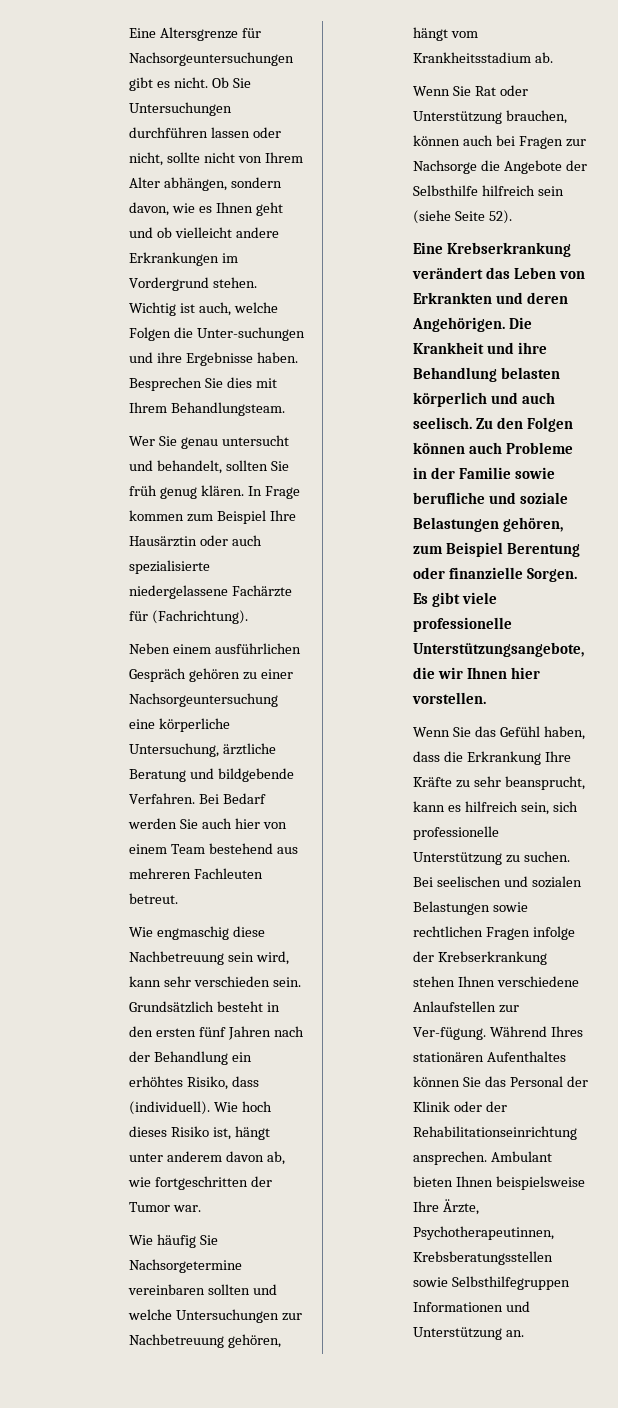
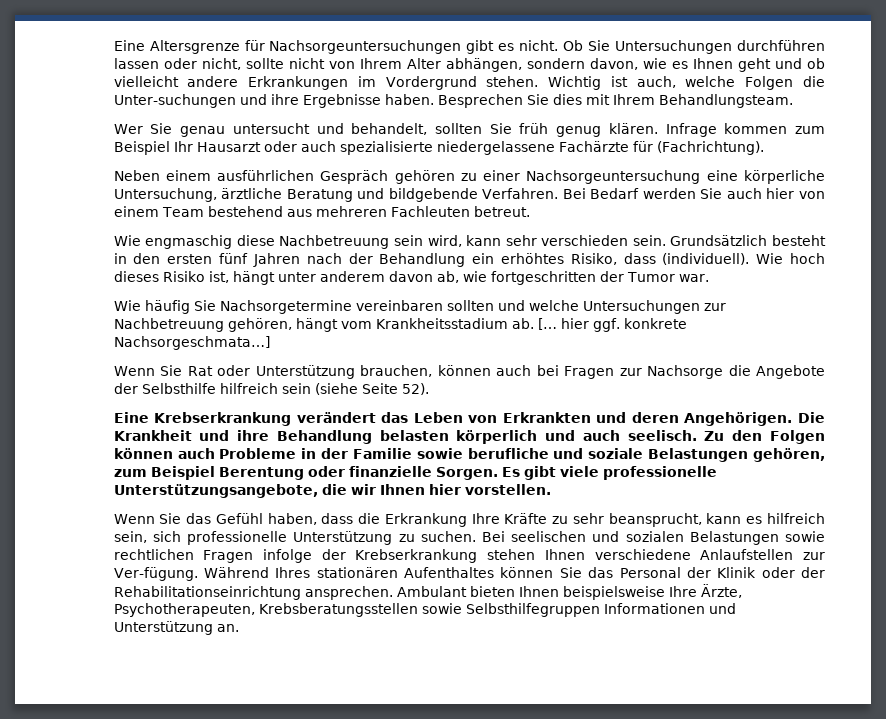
[248,486,300,499] In Frage -> [665,123,717,137] Infrage
[270,510,297,521] [129,536,198,547] Ihre Hausärztin -> [173,141,261,152] Ihr Hausarzt
(554, 57) none -> [537,318,687,332] [113,336,270,350] [… hier ggf. konkrete Nachsorgeschmata…]
[413,1226,555,1240] Psychotherapeutinnen, -> [113,603,255,617] Psychotherapeuten,

